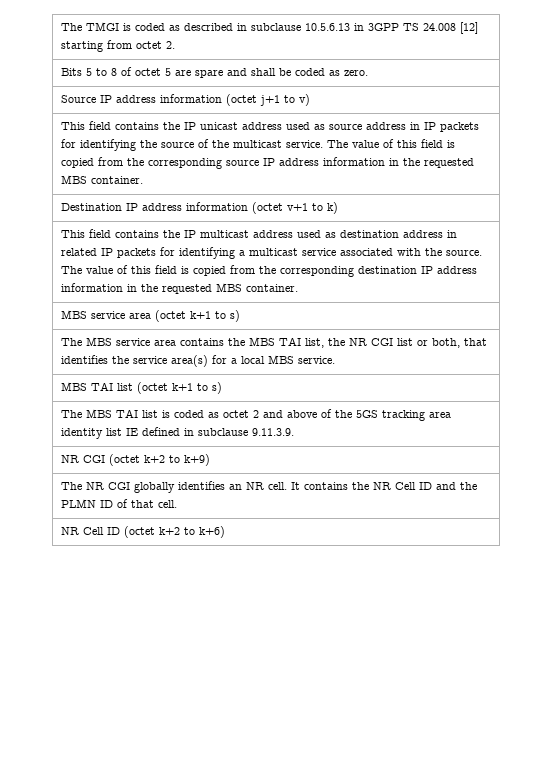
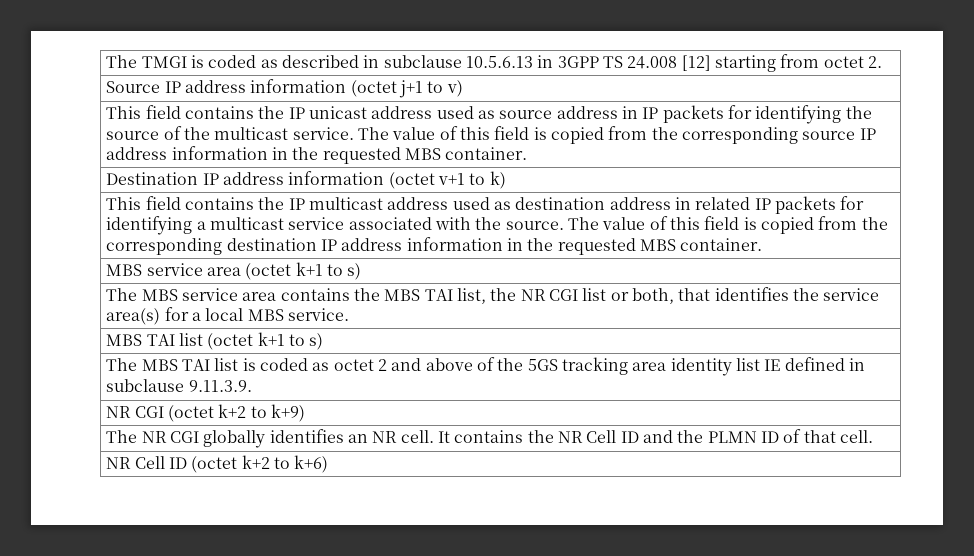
[60,67,368,78] // Bits 5 to 8 of octet 5 are spare and shall be coded as zero. -> (882, 62) none

